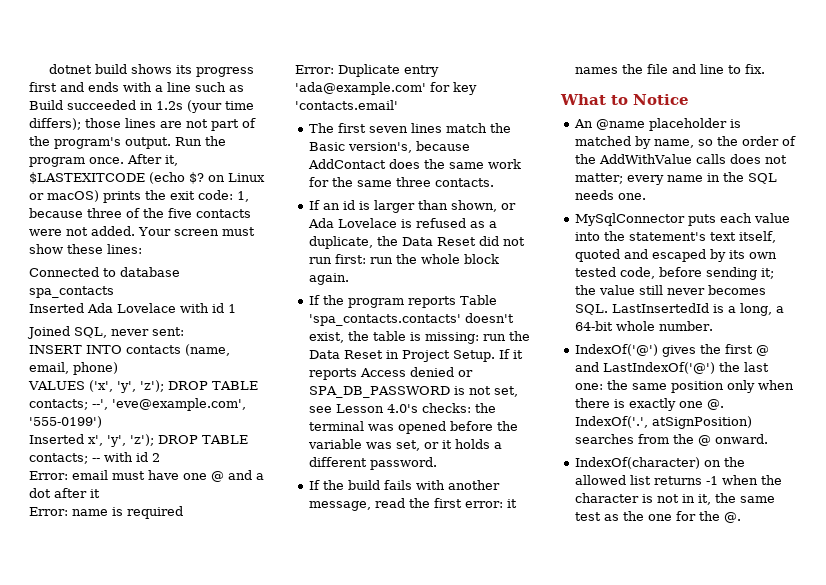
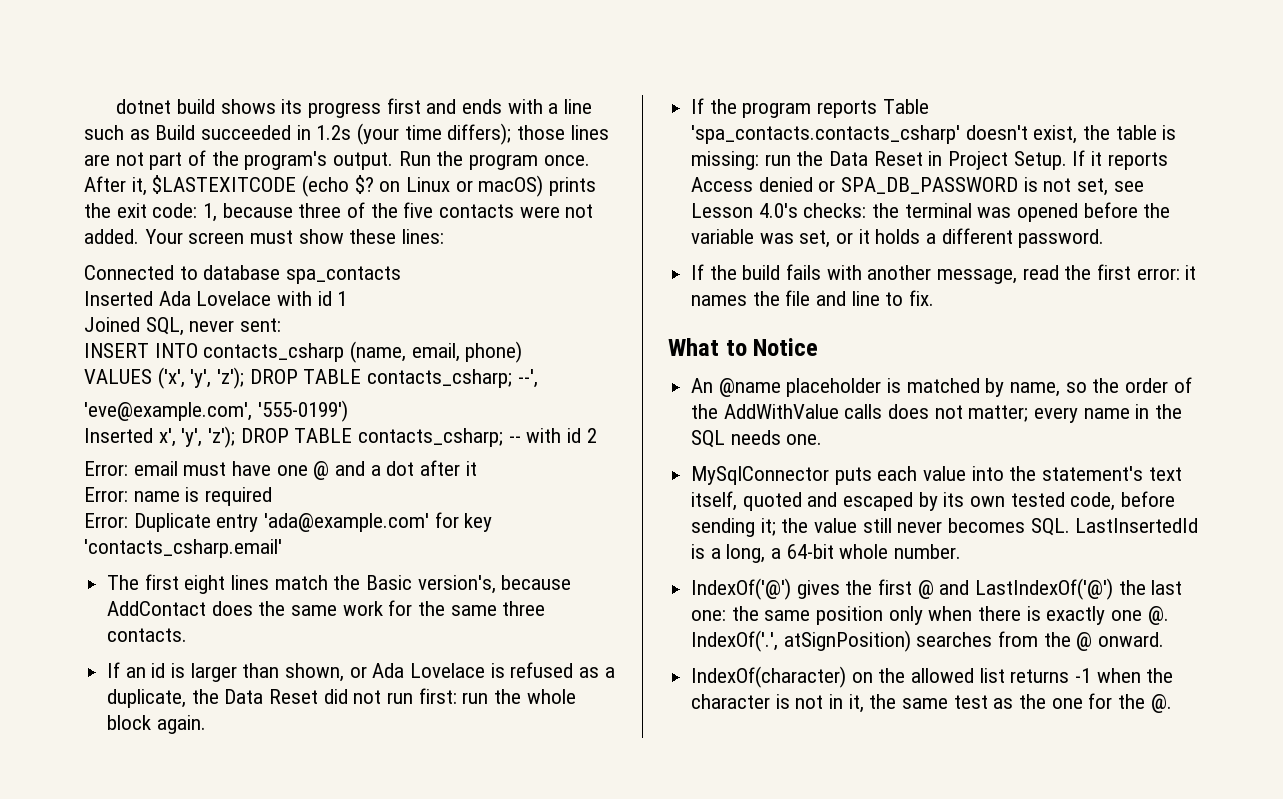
[126,345,181,354] contacts -> [203,343,345,362] contacts_csharp
[29,399,88,410] contacts; -> [367,369,513,388] contacts_csharp;
(108, 404) none -> (538, 378) //
[29,453,88,464] contacts; -> [358,428,504,447] contacts_csharp;
[295,100,398,110] 'contacts.email' -> [84,539,282,558] 'contacts_csharp.email'
[369,126,409,133] seven -> [184,575,226,594] eight
[309,314,462,326] 'spa_contacts.contacts' -> [691,125,961,144] 'spa_contacts.contacts_csharp'

